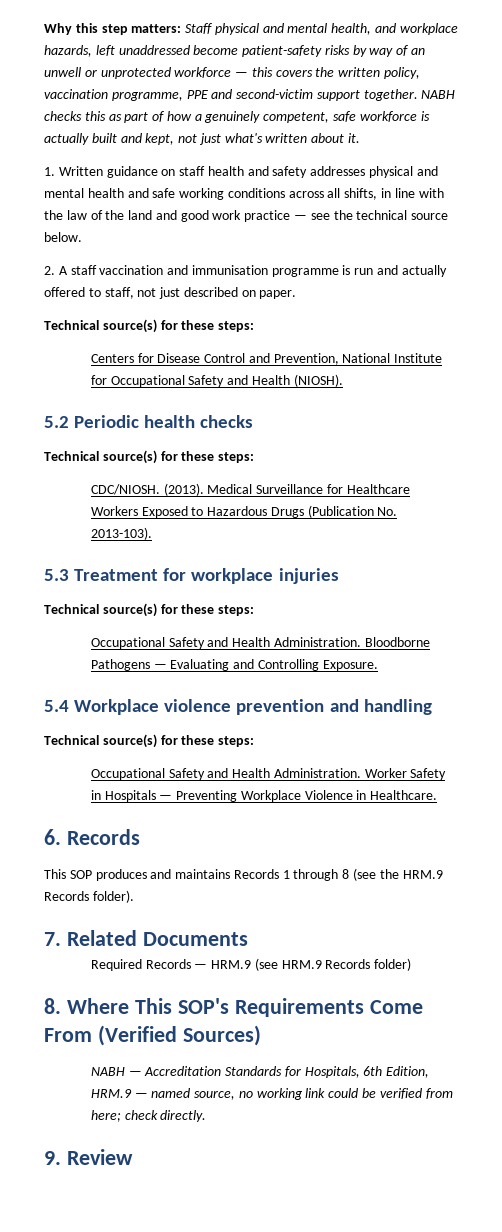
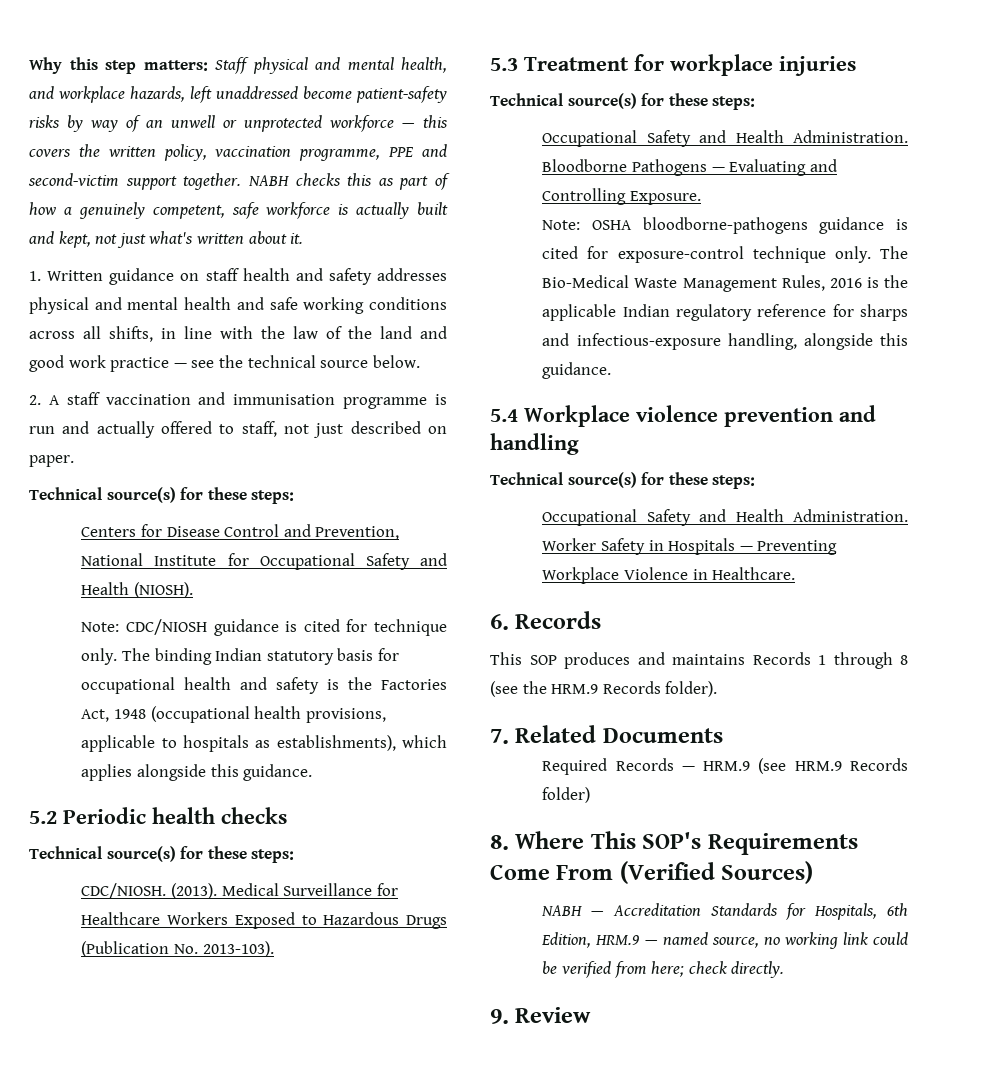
(343, 380) none -> [81,619,448,636] [81,648,399,665] [81,677,447,694] [81,706,386,723] [81,735,447,752] [81,764,313,781] // Note: CDC/NIOSH guidance is cited for technique only. The binding Indian statutory basis for occupational health and safety is the Factories Act, 1948 (occupational health provisions, applicable to hospitals as establishments), which applies alongside this guidance.
(378, 665) none -> [542,217,908,234] [542,246,908,263] [542,275,909,292] [542,304,909,321] [542,333,908,350] [542,362,612,379] // Note: OSHA bloodborne-pathogens guidance is cited for exposure-control technique only. The Bio-Medical Waste Management Rules, 2016 is the applicable Indian regulatory reference for sharps and infectious-exposure handling, alongside this guidance.

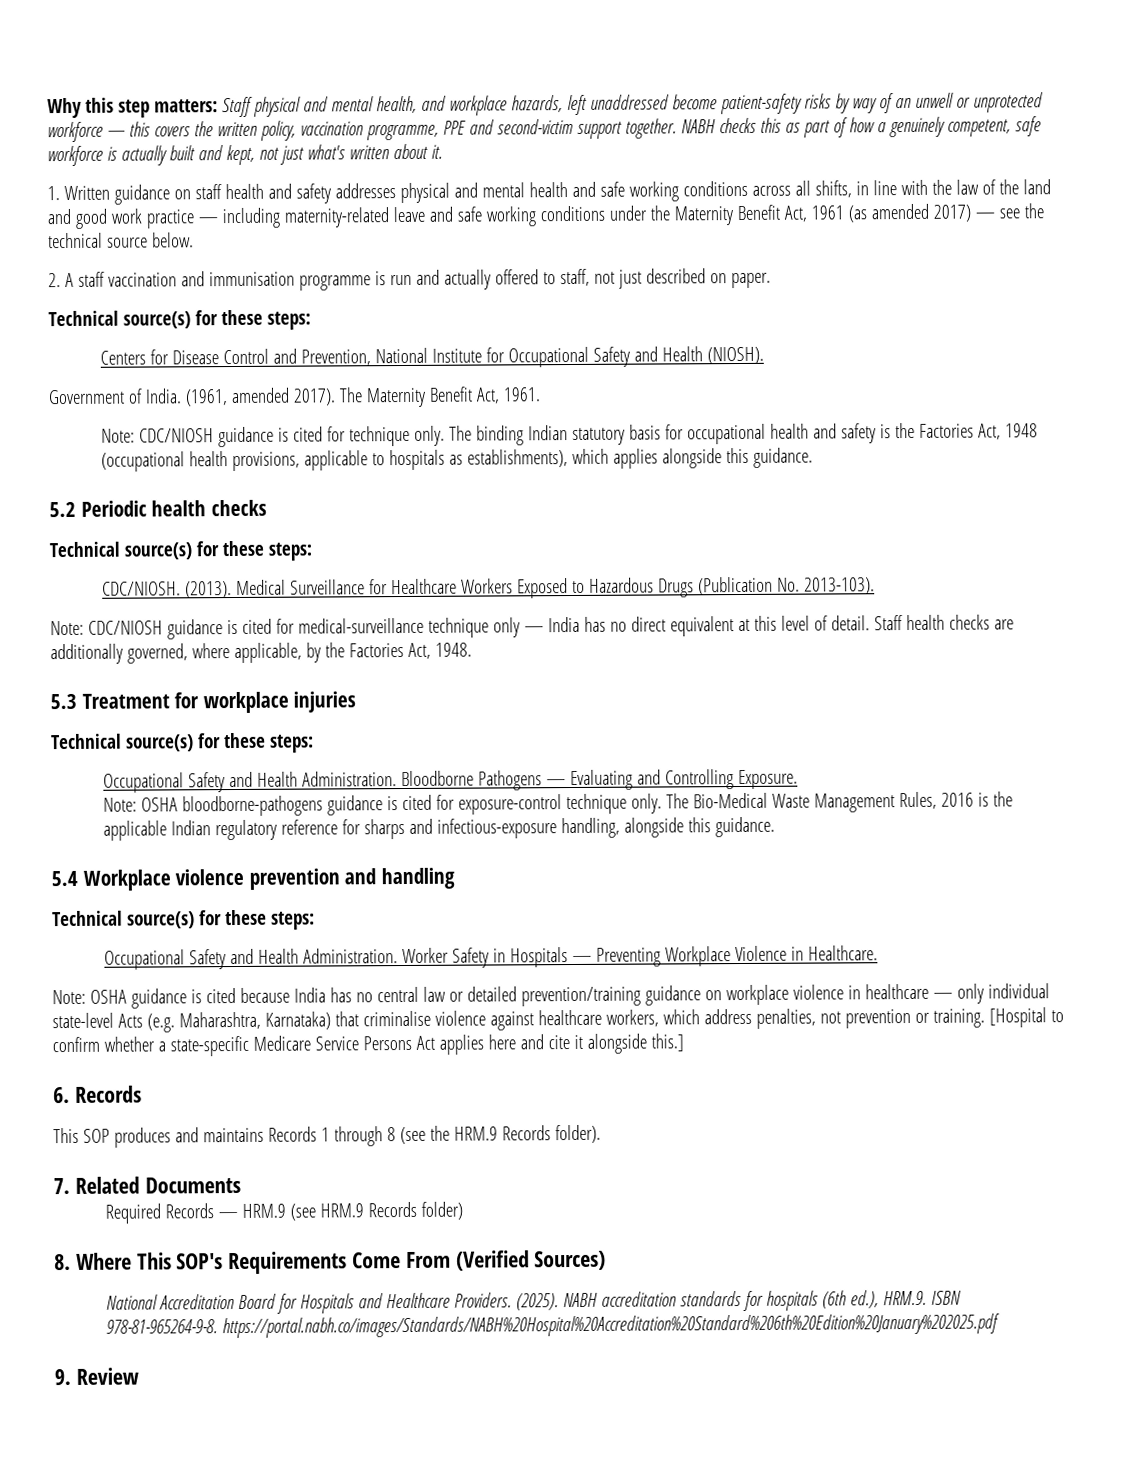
(187, 365) none -> [221,203,995,229] including maternity-related leave and safe working conditions under the Maternity Benefit Act, 1961 (as amended 2017) —
(193, 590) none -> [48,386,541,408] // Government of India. (1961, amended 2017). The Maternity Benefit Act, 1961.
(274, 949) none -> [50,614,1014,640] [50,642,472,665] // Note: CDC/NIOSH guidance is cited for medical-surveillance technique only — India has no direct equivalent at this level of detail. Staff health checks are additionally governed, where applicable, by the Factories Act, 1948.
(796, 573) none -> [52,983,1050,1009] [52,1007,1064,1033] [52,1033,684,1057] // Note: OSHA guidance is cited because India has no central law or detailed prevention/training guidance on workplace violence in healthcare — only individual state-level Acts (e.g. Maharashtra, Karnataka) that criminalise violence against healthcare workers, which address penalties, not prevention or training. [Hospital to confirm whether a state-specific Medicare Service Persons Act applies here and cite it alongside this.]
[541,903,908,920] [541,932,908,949] [542,961,785,978] NABH — Accreditation Standards for Hospitals, 6th Edition, HRM.9 — named source, no working link could be verified from here; check directly. -> [106,1290,961,1314] [106,1313,1001,1339] National Accreditation Board for Hospitals and Healthcare Providers. (2025). NABH accreditation standards for hospitals (6th ed.), HRM.9. ISBN 978-81-965264-9-8. https://portal.nabh.co/images/Standards/NABH%20Hospital%20Accreditation%20Standard%206th%20Edition%20January%202025.pdf

